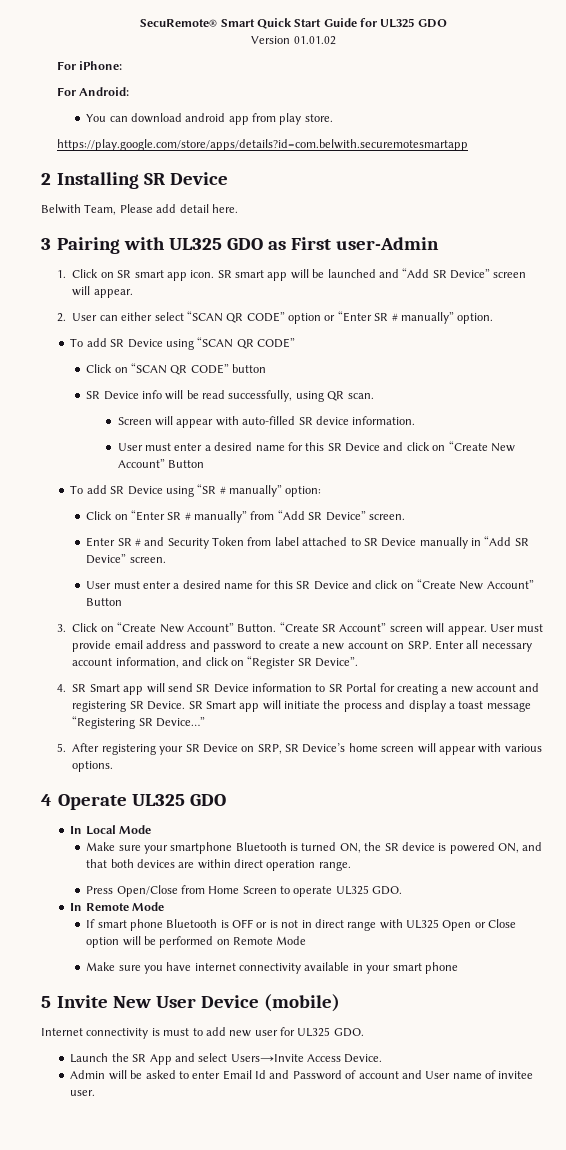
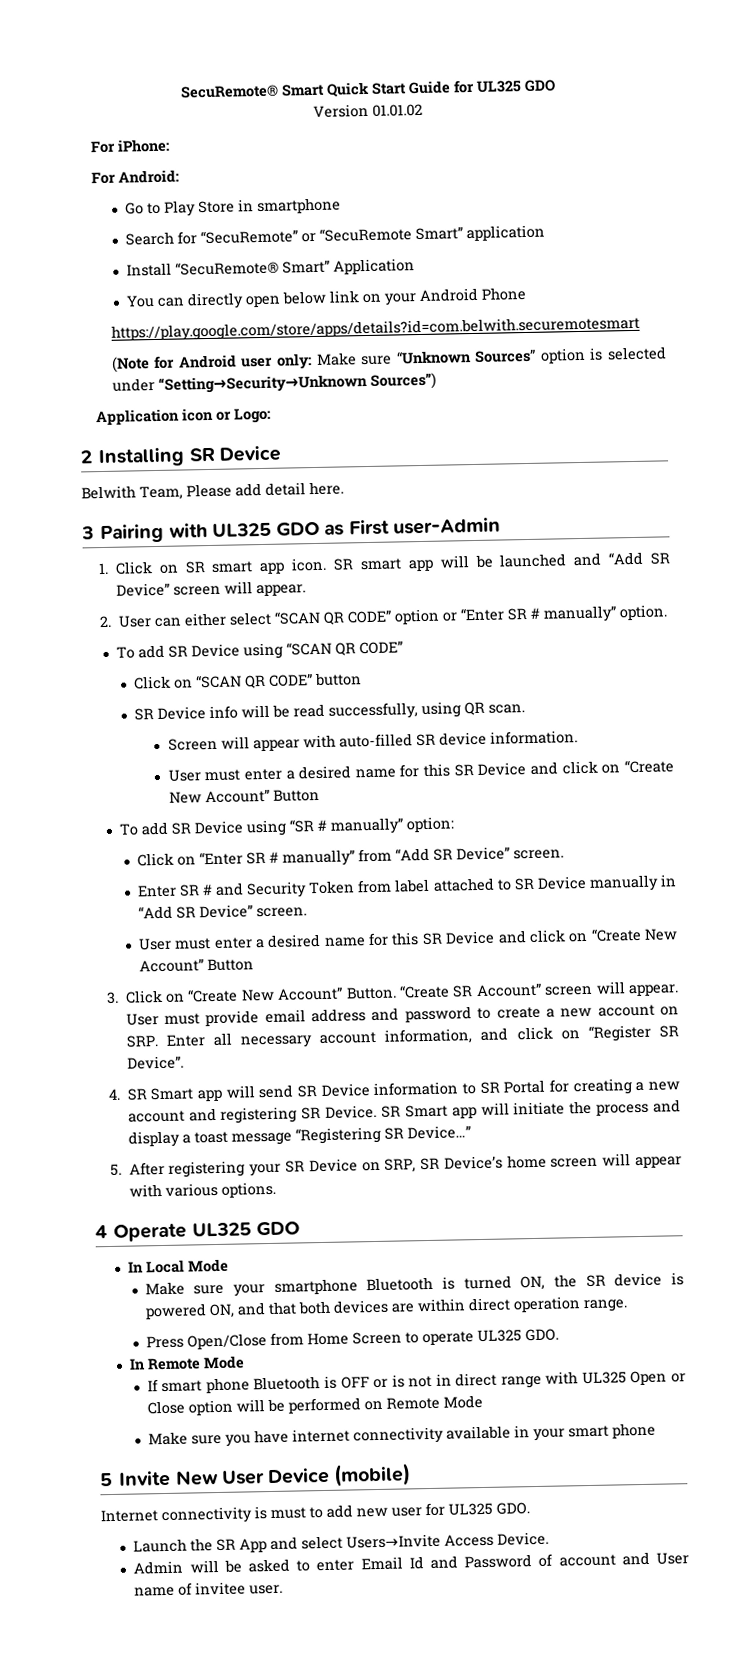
[86,113,333,125] [56,139,468,151] You can download android app from play store. // https://play.google.com/store/apps/details?id=com.belwith.securemotesmartapp -> [124,197,341,217] [124,224,545,246] [125,258,415,277] [125,286,526,310] [110,315,640,342] [110,346,668,373] [111,372,437,394] [95,407,272,426] Go to Play Store in smartphone // Search for “SecuRemote” or “SecuRemote Smart” application // Install “SecuRemote® Smart” Application // You can directly open below link on your Android Phone // https://play.google.com/store/apps/details?id=com.belwith.securemotesmart // (Note for Android user only: Make sure “Unknown Sources” option is selected under “Setting→Security→Unknown Sources”) // Application icon or Logo:

